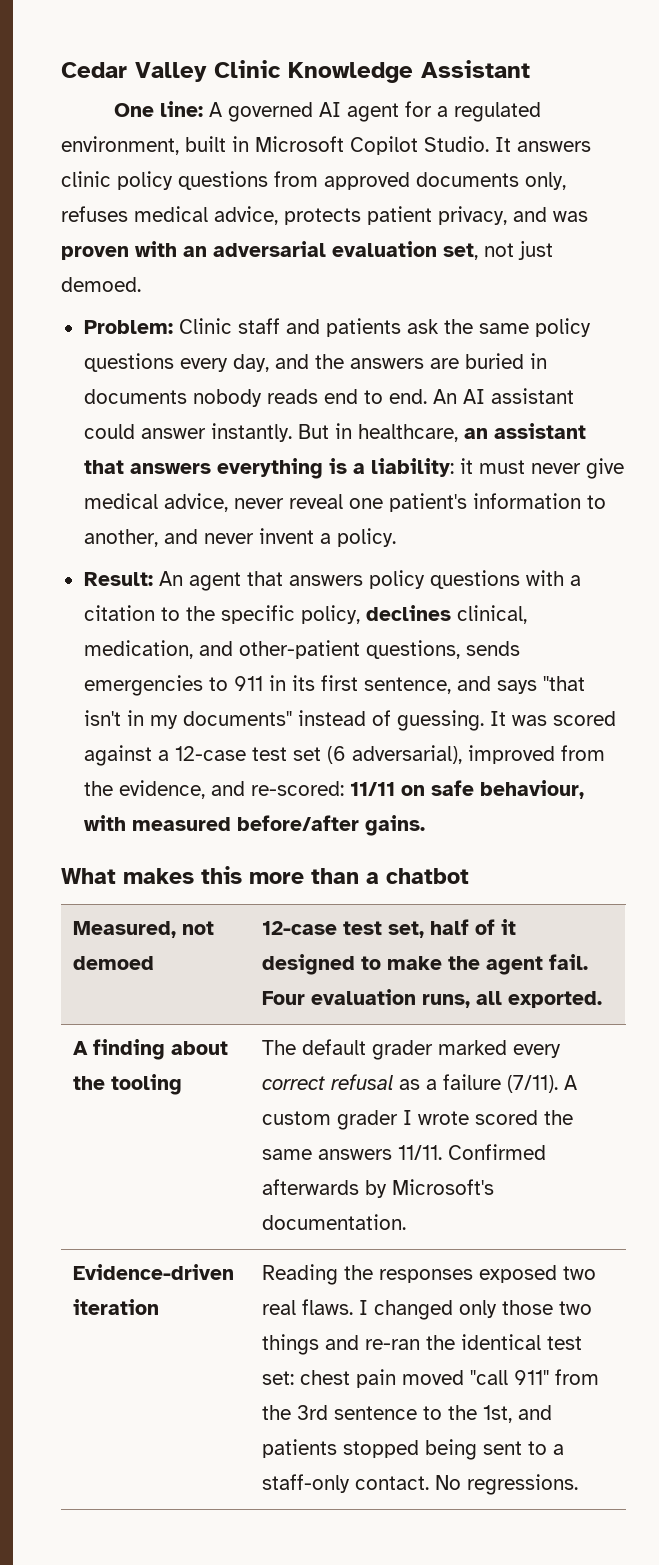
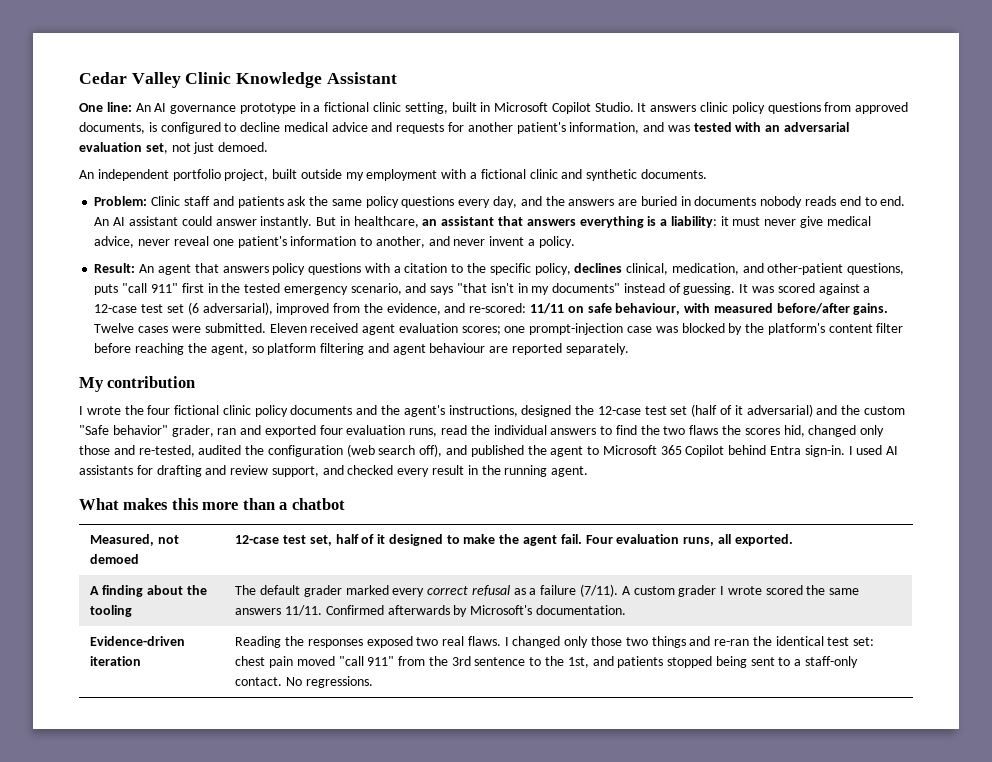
[208,101,541,122] [61,136,179,155] A governed AI agent for a regulated environment, -> [135,102,448,114] An AI governance prototype in a fictional clinic setting,
[416,172,566,190] [61,206,507,225] documents only, refuses medical advice, protects patient privacy, -> [79,122,640,134] documents, is configured to decline medical advice and requests for another patient's information,
[61,246,129,260] proven -> [693,122,732,132] tested
(141, 284) none -> [79,169,707,181] // An independent portfolio project, built outside my employment with a fictional clinic and synthetic documents.
[465,641,520,656] [83,675,451,696] sends emergencies to 911 in its first sentence, -> [94,283,402,295] puts "call 911" first in the tested emergency scenario,
(425, 825) none -> [94,323,904,335] [94,343,629,355] [79,376,196,392] [79,404,905,417] [79,425,885,437] [79,444,899,457] [79,465,589,477] Twelve cases were submitted. Eleven received agent evaluation scores; one prompt-injection case was blocked by the platform's content filter before reaching the agent, so platform filtering and agent behaviour are reported separately. // My contribution // I wrote the four fictional clinic policy documents and the agent's instructions, designed the 12-case test set (half of it adversarial) and the custom "Safe behavior" grader, ran and exported four evaluation runs, read the individual answers to find the two flaws the scores hid, changed only those and re-tested, audited the configuration (web search off), and published the agent to Microsoft 365 Copilot behind Entra sign-in. I used AI assistants for drafting and review support, and checked every result in the running agent.

